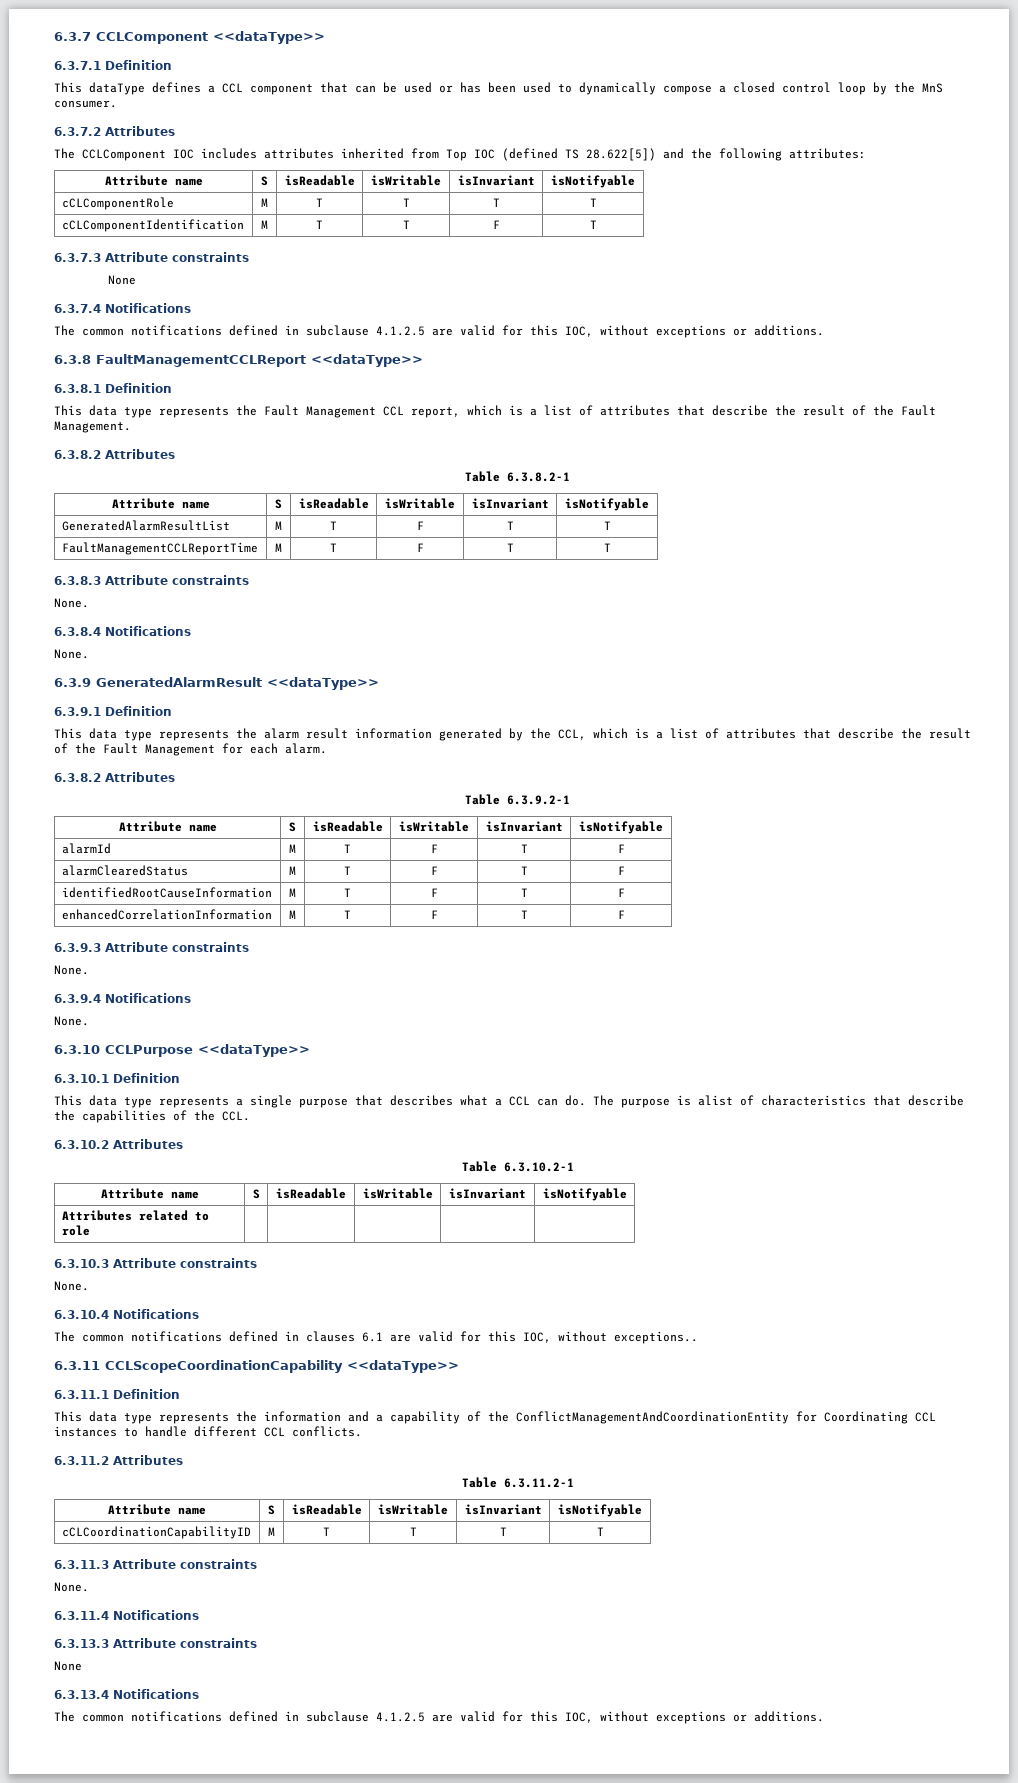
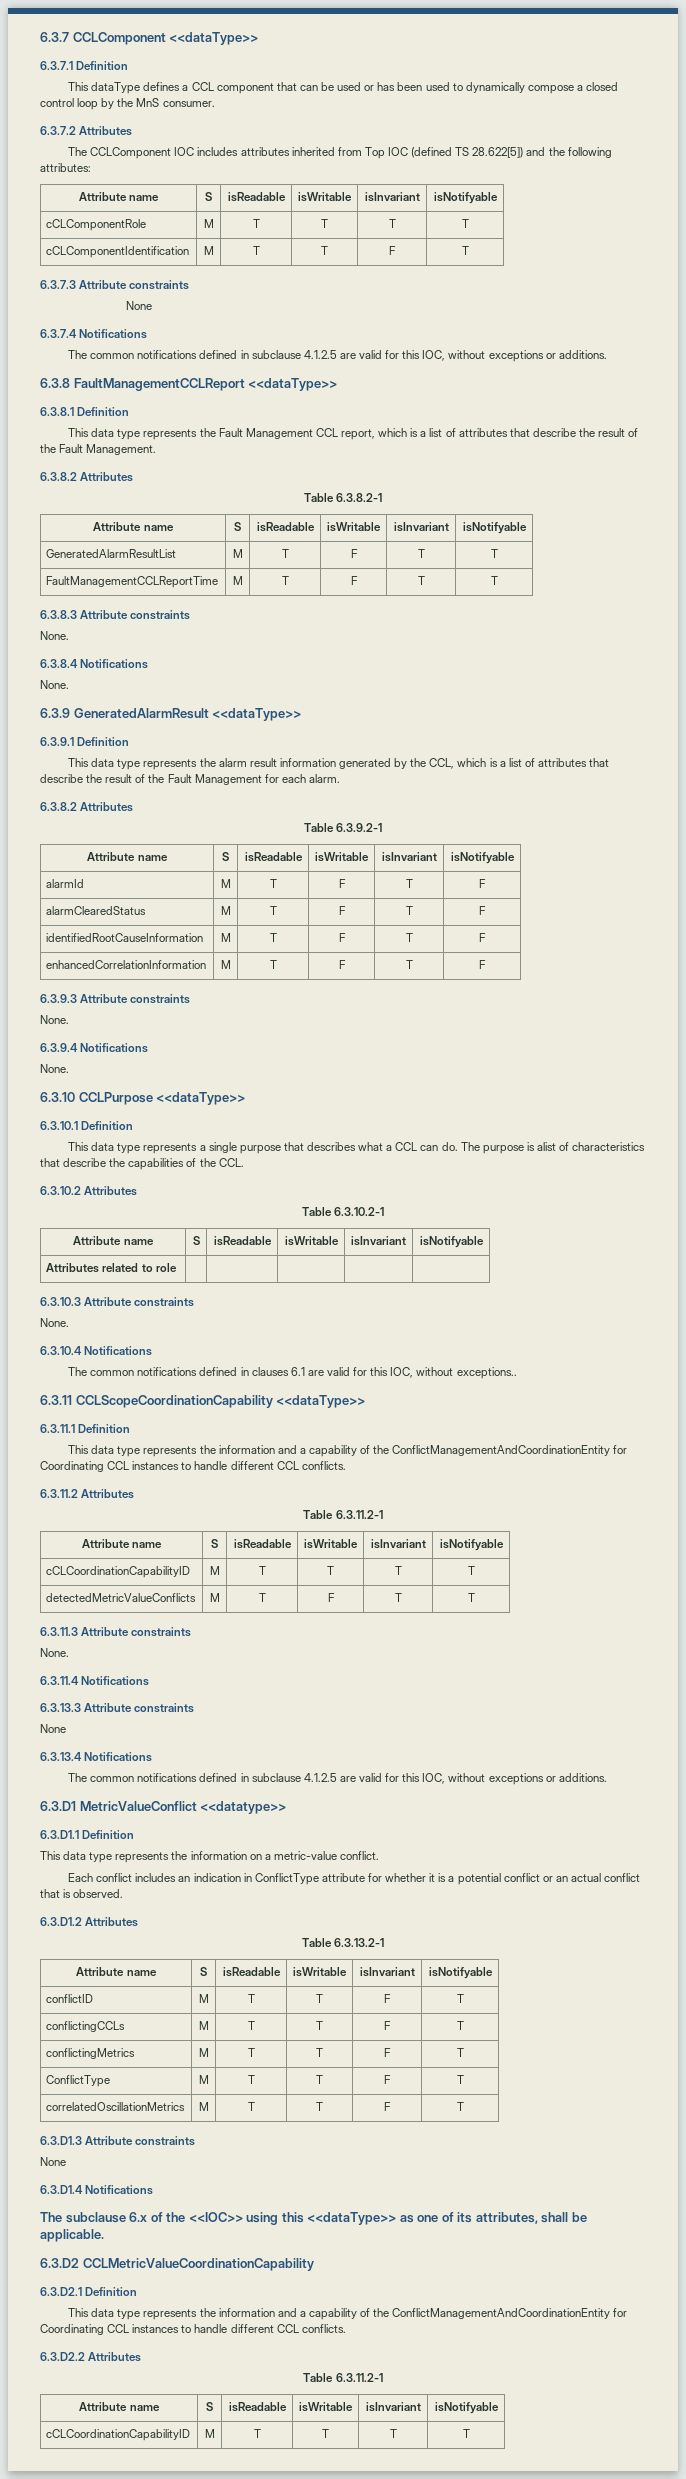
(604, 1531) none -> [46,1593,197,1602] [209,1593,220,1602] [258,1593,266,1602] [327,1593,335,1602] [394,1593,402,1602] [467,1593,475,1602] // detectedMetricValueConflicts | M | T | F | T | T
(824, 1716) none -> [40,1801,287,1814] [40,1830,135,1839] [40,1851,379,1863] [68,1873,641,1885] [40,1889,124,1898] [40,1917,139,1927] [301,1938,385,1947] [76,1967,157,1976] [200,1967,207,1976] [222,1967,281,1977] [293,1967,347,1977] [359,1967,415,1977] [428,1967,493,1979] [46,1994,94,2003] [198,1994,209,2003] [247,1994,255,2003] [316,1994,323,2003] [384,1994,391,2003] [456,1994,464,2003] [46,2021,126,2032] [198,2021,209,2030] [247,2021,255,2030] [316,2021,323,2030] [384,2021,391,2030] [456,2021,464,2030] [46,2048,136,2059] [198,2048,209,2057] [247,2048,255,2057] [316,2048,323,2057] [384,2048,391,2057] [456,2048,464,2057] [46,2075,111,2087] [198,2075,209,2084] [247,2075,255,2084] [316,2075,323,2084] [384,2075,391,2084] [456,2075,464,2084] [46,2102,186,2111] [198,2102,209,2111] [247,2102,255,2111] [316,2102,323,2111] [384,2102,391,2111] [456,2102,464,2111] [40,2136,196,2146] [40,2157,66,2166] [40,2185,154,2195] [40,2212,587,2225] [40,2229,104,2242] [40,2258,314,2271] [40,2287,138,2296] [68,2308,628,2320] [40,2324,346,2335] [40,2352,142,2362] [303,2373,383,2382] [79,2402,160,2411] [206,2402,213,2411] [228,2402,287,2412] [299,2402,353,2412] [365,2402,421,2412] [434,2402,499,2414] [46,2429,191,2441] [204,2429,215,2438] [253,2429,261,2438] [322,2429,329,2438] [389,2429,397,2438] [462,2429,470,2438] // 6.3.D1 MetricValueConflict <<datatype>> // 6.3.D1.1 Definition // This data type represents the information on a metric-value conflict. // Each conflict includes an indication in ConflictType attribute for whether it is a potential conflict or an actual conflict that is observed. // 6.3.D1.2 Attributes // Table 6.3.13.2-1 // Attribute name | S | isReadable | isWritable | isInvariant | isNotifyable // conflictID | M | T | T | F | T // conflictingCCLs | M | T | T | F | T // conflictingMetrics | M | T | T | F | T // ConflictType | M | T | T | F | T // correlatedOscillationMetrics | M | T | T | F | T // 6.3.D1.3 Attribute constraints // None // 6.3.D1.4 Notifications // The subclause 6.x of the <<IOC>> using this <<dataType>> as one of its attributes, shall be applicable. // 6.3.D2 CCLMetricValueCoordinationCapability // 6.3.D2.1 Definition // This data type represents the information and a capability of the ConflictManagementAndCoordinationEntity for Coordinating CCL instances to handle different CCL conflicts. // 6.3.D2.2 Attributes // Table 6.3.11.2-1 // Attribute name | S | isReadable | isWritable | isInvariant | isNotifyable // cCLCoordinationCapabilityID | M | T | T | T | T

